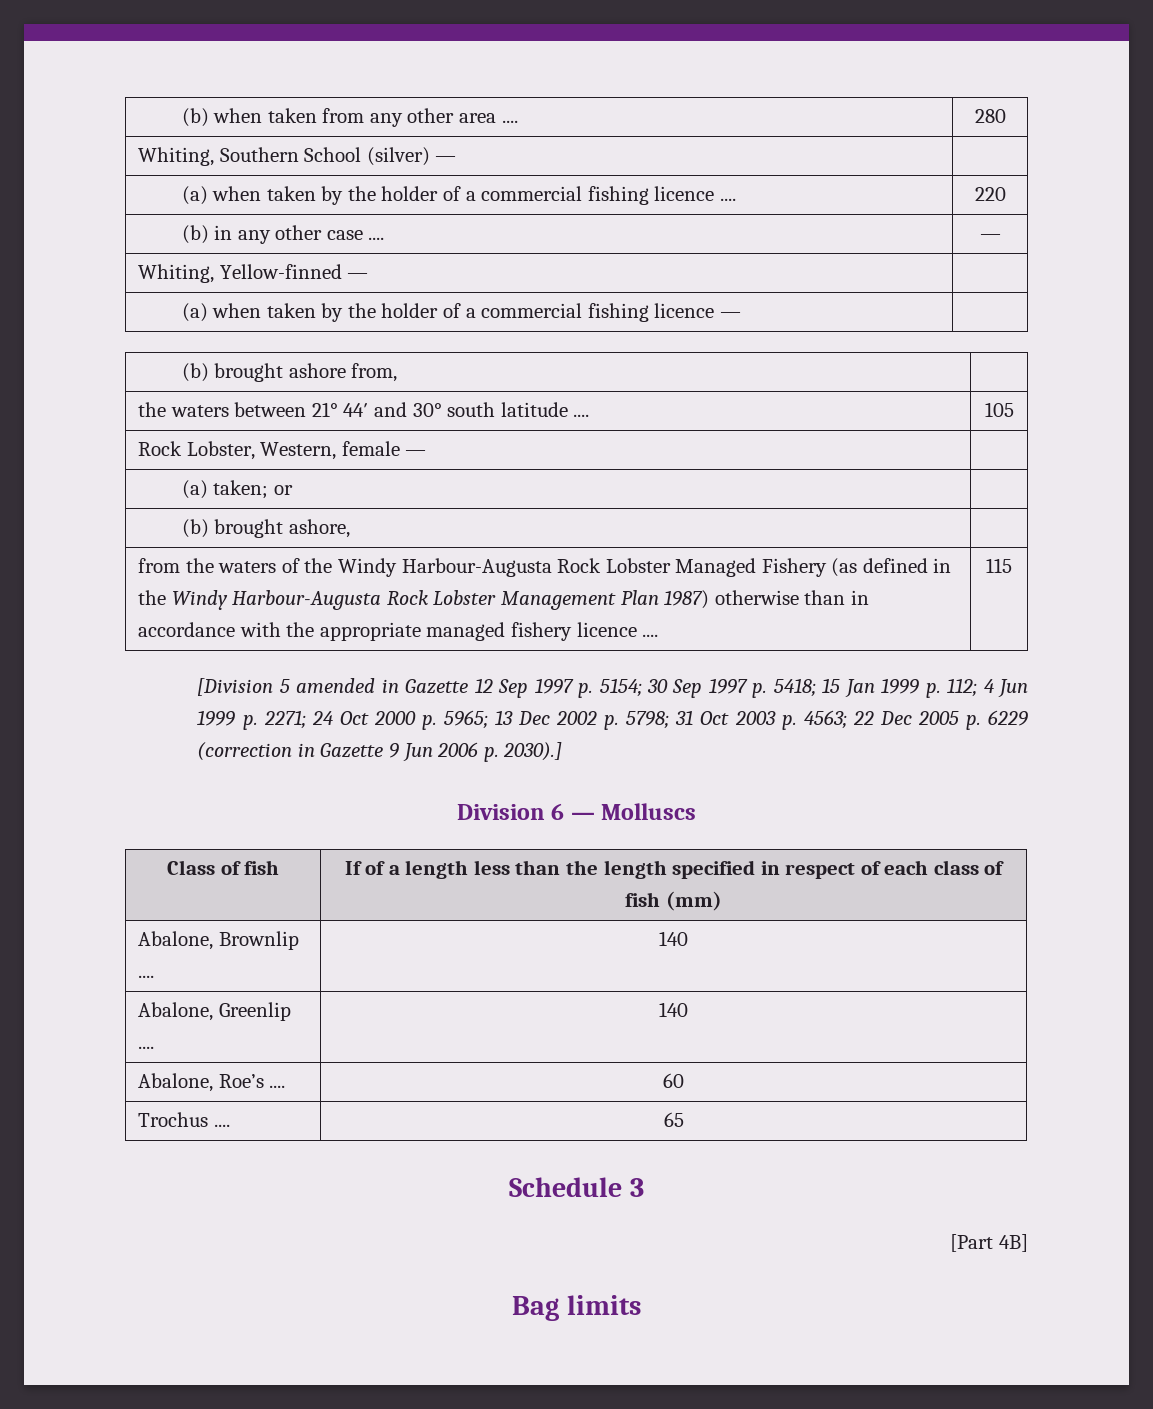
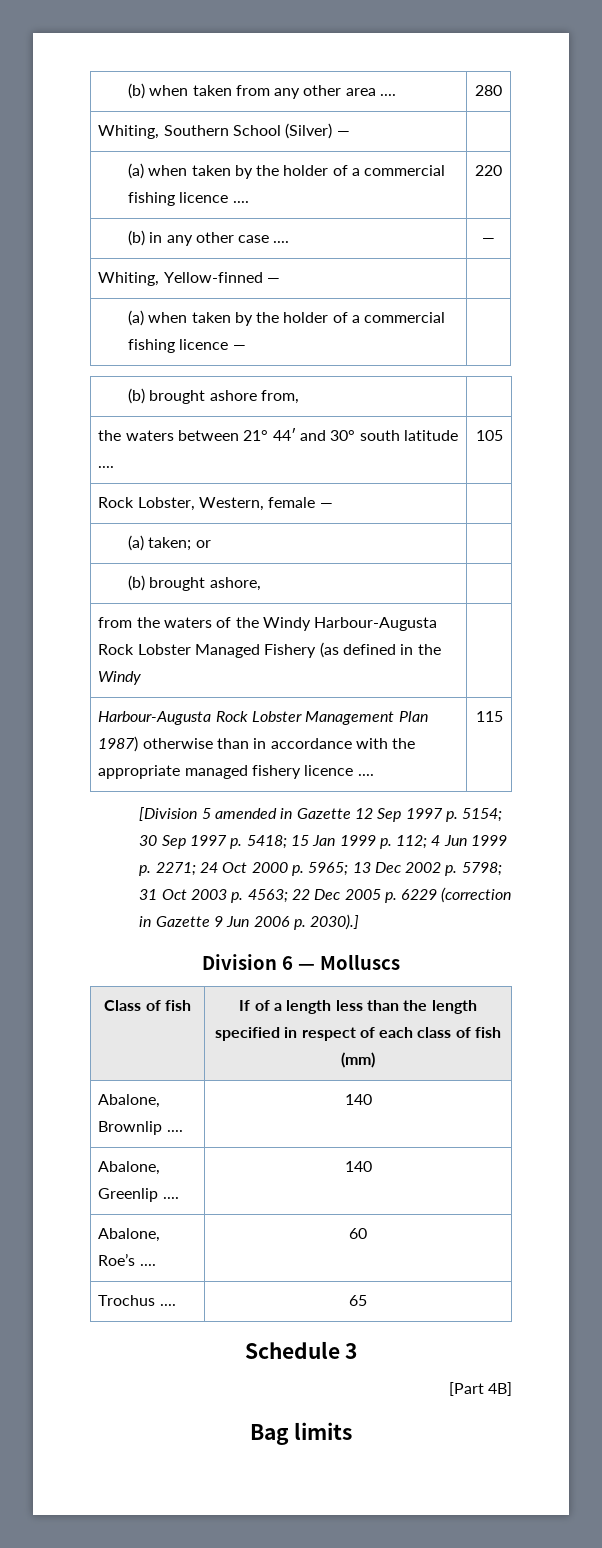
[366,147,430,166] (silver) -> [285,123,333,139] (Silver)
(228, 600) none -> (142, 678) | //

